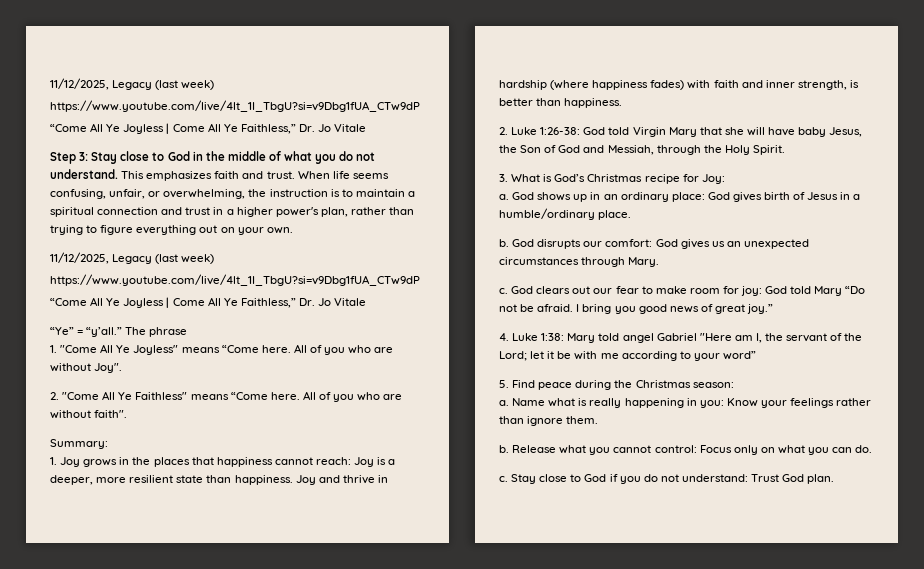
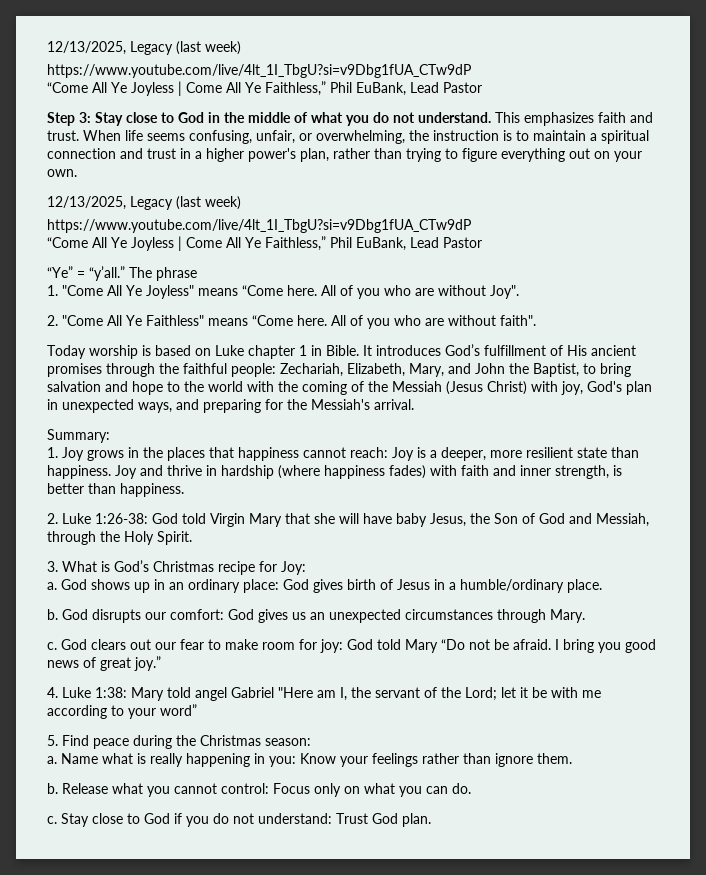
[50,78,109,90] 11/12/2025, -> [47,41,126,55] 12/13/2025,
[298,124,367,132] Dr. Jo Vitale -> [330,82,482,96] Phil EuBank, Lead Pastor
[50,252,109,264] 11/12/2025, -> [47,196,126,210] 12/13/2025,
[298,298,367,306] Dr. Jo Vitale -> [330,237,482,251] Phil EuBank, Lead Pastor
(128, 414) none -> [47,344,636,359] [47,363,631,377] [47,381,652,395] [47,399,414,413] // Today worship is based on Luke chapter 1 in Bible. It introduces God’s fulfillment of His ancient promises through the faithful people: Zechariah, Elizabeth, Mary, and John the Baptist, to bring salvation and hope to the world with the coming of the Messiah (Jesus Christ) with joy, God's plan in unexpected ways, and preparing for the Messiah's arrival.

